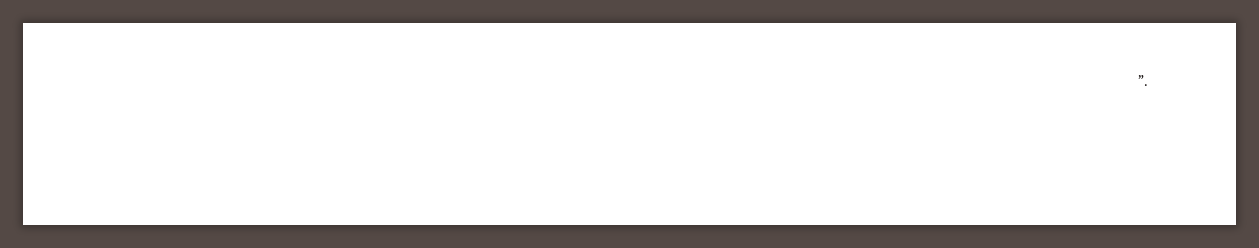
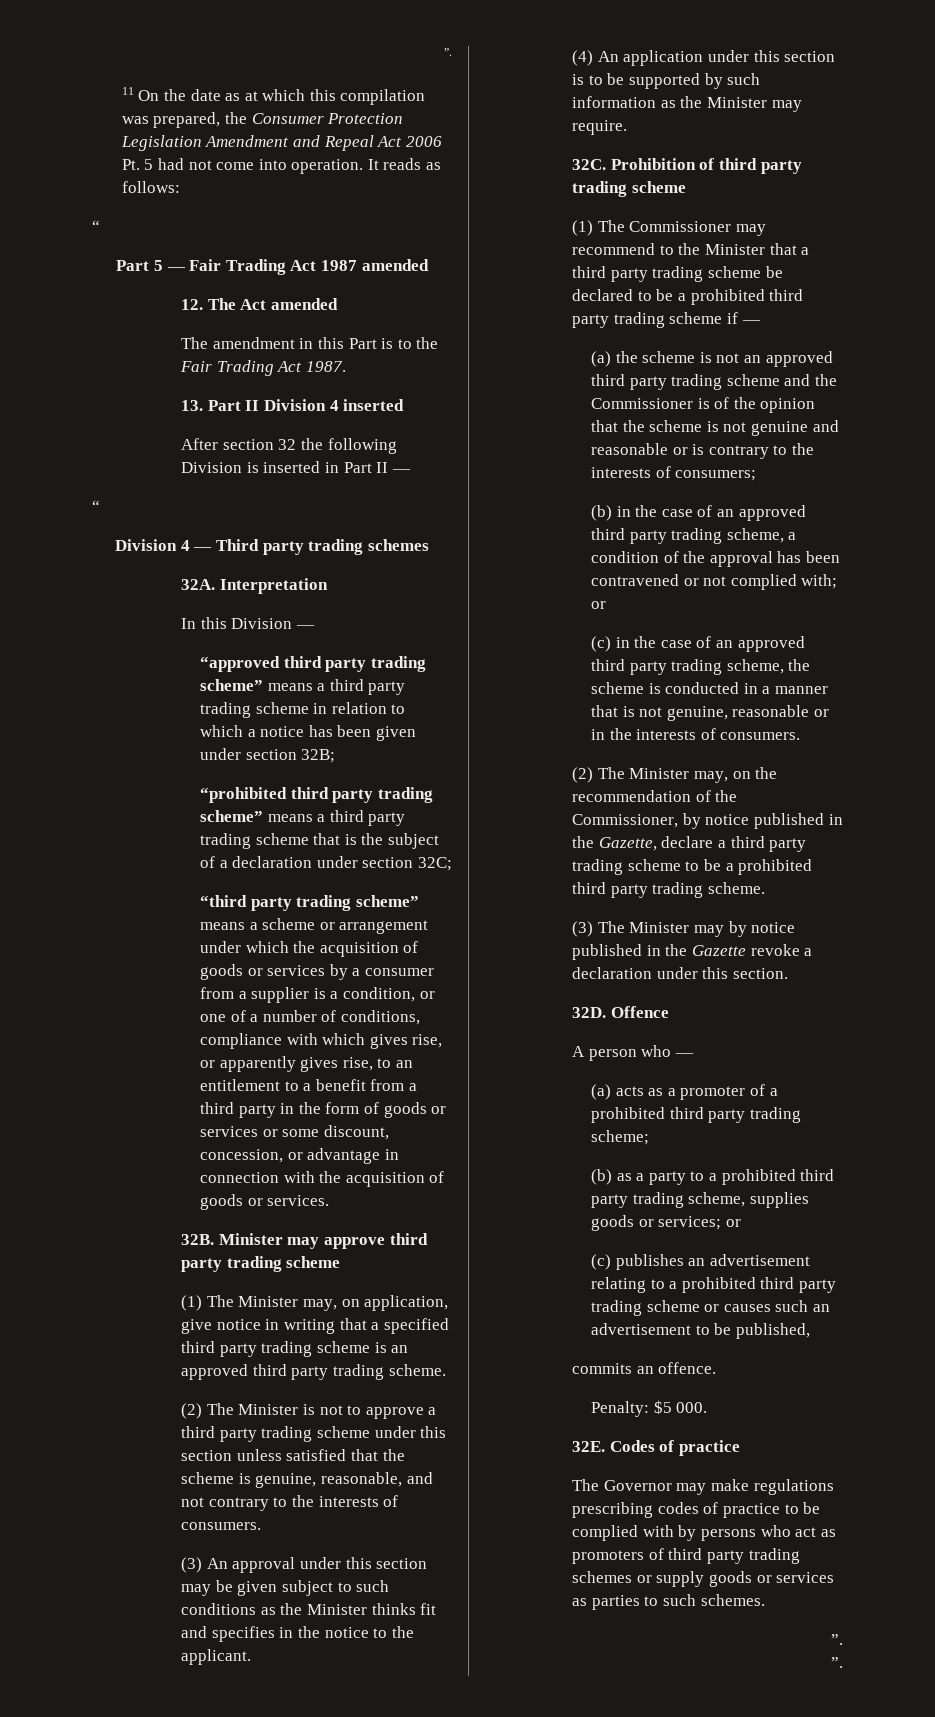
[1138,75,1148,86] ”. -> [444,48,452,56] [121,87,426,105] [121,112,404,128] [120,135,442,151] [121,158,442,174] [121,181,180,193] [92,220,100,232] [116,259,429,275] [181,298,339,310] [181,337,439,349] [180,360,347,376] [181,399,405,411] [181,438,397,454] [181,461,411,473] [92,500,100,512] [115,539,429,555] [181,578,328,594] [181,617,316,629] [200,656,426,672] [200,679,406,695] [200,702,406,718] [200,725,416,741] [200,748,336,763] [200,787,433,803] [200,810,406,826] [200,833,439,849] [200,856,452,871] [200,895,419,911] [200,918,429,934] [200,941,419,957] [200,964,434,980] [200,987,435,1003] [200,1010,420,1025] [200,1033,443,1049] [200,1056,413,1072] [200,1079,417,1091] [200,1102,447,1118] [200,1125,389,1140] [200,1148,399,1164] [200,1171,445,1187] [200,1194,330,1210] [181,1233,428,1249] [181,1256,341,1272] [181,1295,449,1311] [181,1318,449,1334] [181,1341,409,1357] [181,1364,446,1380] [181,1403,437,1419] [181,1426,447,1442] [181,1449,405,1461] [181,1472,433,1488] [181,1495,399,1511] [181,1522,262,1530] [181,1557,428,1573] [181,1580,390,1596] [181,1603,437,1615] [181,1626,414,1642] [181,1649,252,1665] [572,50,836,66] [572,73,761,89] [572,96,802,112] [572,120,628,135] [572,158,802,174] [572,181,686,197] [572,220,767,236] [572,243,810,255] [572,266,783,282] [572,289,804,305] [572,312,761,328] [591,351,833,367] [591,374,837,390] [591,397,816,413] [591,420,839,436] [591,443,814,459] [591,466,757,481] [591,505,806,521] [591,528,797,544] [591,551,840,567] [591,574,838,590] [591,601,606,609] [591,636,805,652] [591,659,811,675] [591,682,828,694] [591,705,829,721] [591,728,801,740] [572,767,778,783] [572,790,738,802] [572,813,843,829] [572,836,807,852] [572,859,813,875] [572,882,766,898] [572,921,796,937] [572,944,813,960] [572,967,789,979] [572,1006,669,1018] [572,1045,695,1061] [591,1084,778,1100] [591,1107,801,1123] [591,1130,649,1145] [591,1169,835,1185] [591,1192,809,1208] [591,1215,741,1231] [591,1254,810,1270] [591,1277,836,1293] [591,1300,830,1316] [591,1323,810,1339] [572,1362,717,1374] [591,1400,708,1417] [572,1440,741,1456] [572,1479,834,1495] [572,1502,821,1518] [572,1525,836,1541] [572,1548,800,1564] [572,1571,835,1587] [572,1594,765,1610] [831,1634,843,1645] [831,1657,843,1668] ”. // 11 On the date as at which this compilation was prepared, the Consumer Protection Legislation Amendment and Repeal Act 2006 Pt. 5 had not come into operation. It reads as follows: // “ // Part 5 — Fair Trading Act 1987 amended // 12. The Act amended // The amendment in this Part is to the Fair Trading Act 1987. // 13. Part II Division 4 inserted // After section 32 the following Division is inserted in Part II — // “ // Division 4 — Third party trading schemes // 32A. Interpretation // In this Division — // “approved third party trading scheme” means a third party trading scheme in relation to which a notice has been given under section 32B; // “prohibited third party trading scheme” means a third party trading scheme that is the subject of a declaration under section 32C; // “third party trading scheme” means a scheme or arrangement under which the acquisition of goods or services by a consumer from a supplier is a condition, or one of a number of conditions, compliance with which gives rise, or apparently gives rise, to an entitlement to a benefit from a third party in the form of goods or services or some discount, concession, or advantage in connection with the acquisition of goods or services. // 32B. Minister may approve third party trading scheme // (1) The Minister may, on application, give notice in writing that a specified third party trading scheme is an approved third party trading scheme. // (2) The Minister is not to approve a third party trading scheme under this section unless satisfied that the scheme is genuine, reasonable, and not contrary to the interests of consumers. // (3) An approval under this section may be given subject to such conditions as the Minister thinks fit and specifies in the notice to the applicant. // (4) An application under this section is to be supported by such information as the Minister may require. // 32C. Prohibition of third party trading scheme // (1) The Commissioner may recommend to the Minister that a third party trading scheme be declared to be a prohibited third party trading scheme if — // (a) the scheme is not an approved third party trading scheme and the Commissioner is of the opinion that the scheme is not genuine and reasonable or is contrary to the interests of consumers; // (b) in the case of an approved third party trading scheme, a condition of the approval has been contravened or not complied with; or // (c) in the case of an approved third party trading scheme, the scheme is conducted in a manner that is not genuine, reasonable or in the interests of consumers. // (2) The Minister may, on the recommendation of the Commissioner, by notice published in the Gazette, declare a third party trading scheme to be a prohibited third party trading scheme. // (3) The Minister may by notice published in the Gazette revoke a declaration under this section. // 32D. Offence // A person who — // (a) acts as a promoter of a prohibited third party trading scheme; // (b) as a party to a prohibited third party trading scheme, supplies goods or services; or // (c) publishes an advertisement relating to a prohibited third party trading scheme or causes such an advertisement to be published, // commits an offence. // Penalty: $5 000. // 32E. Codes of practice // The Governor may make regulations prescribing codes of practice to be complied with by persons who act as promoters of third party trading schemes or supply goods or services as parties to such schemes. // ”. // ”.

